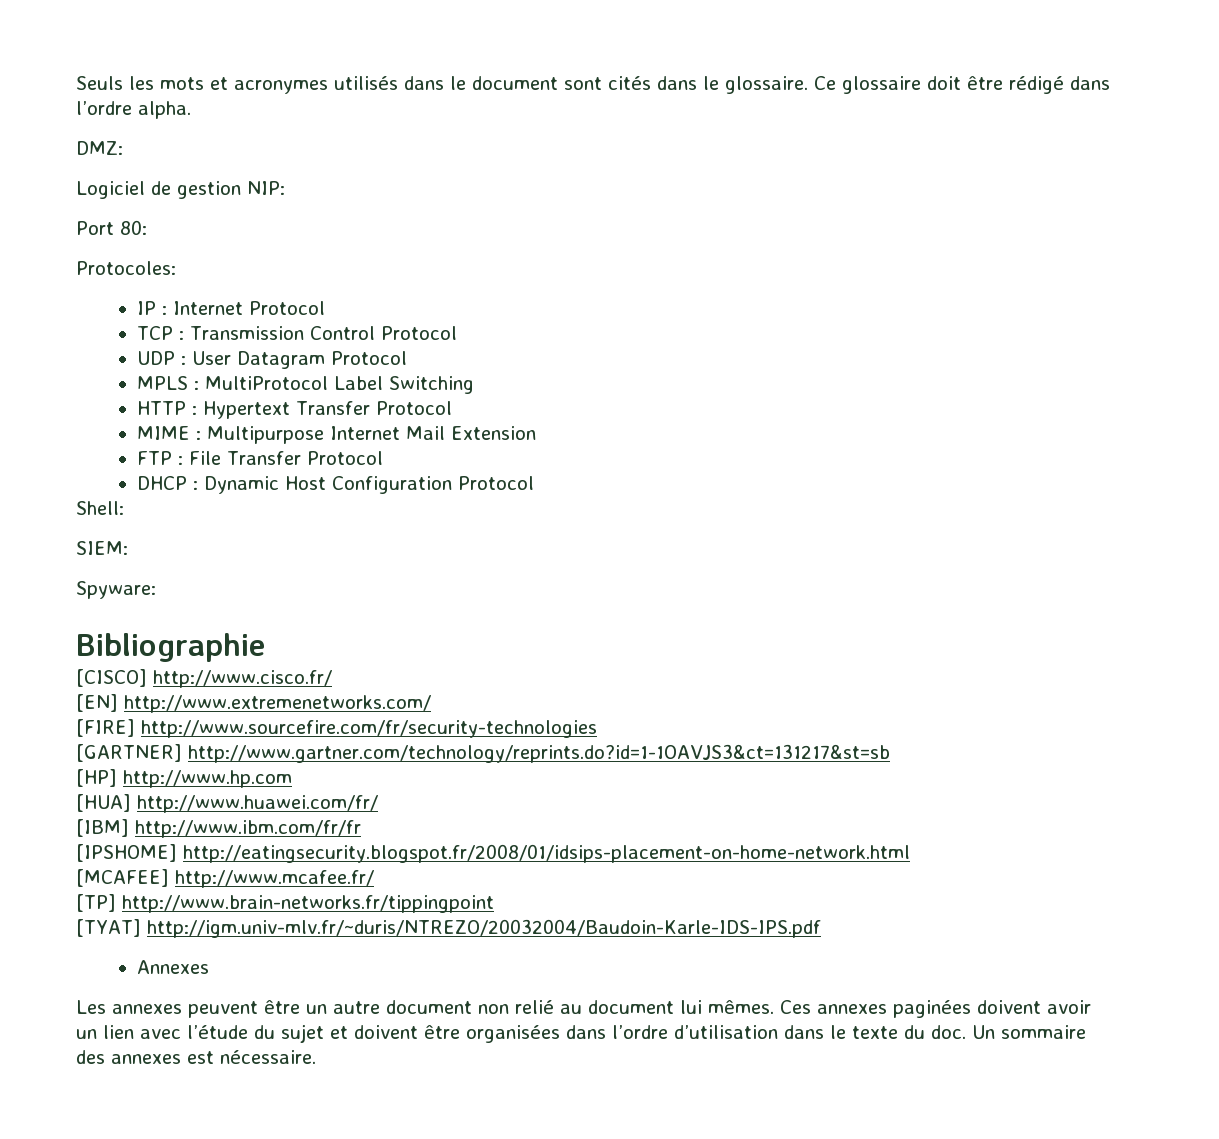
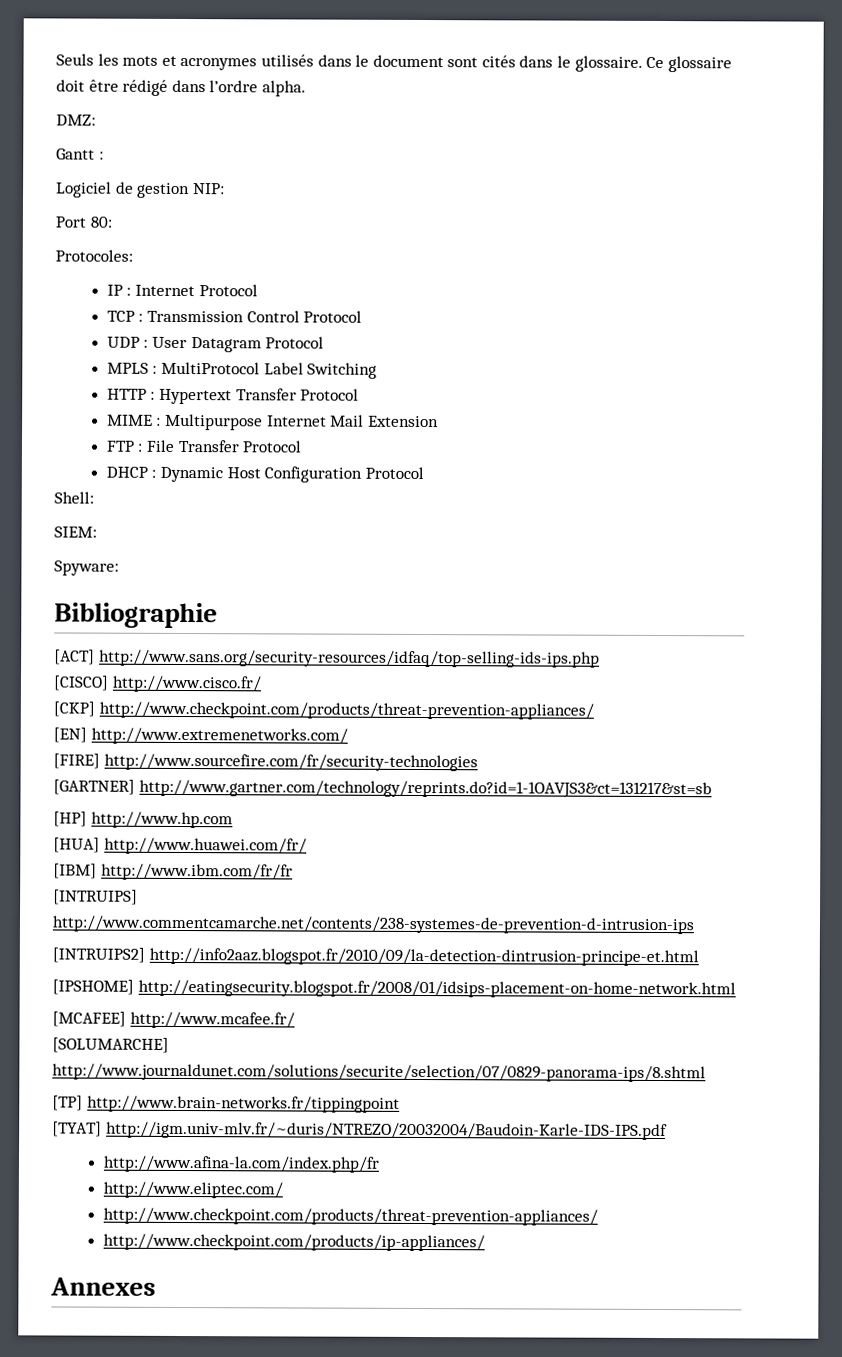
(123, 148) none -> [56,148,104,160] // Gantt :
(266, 647) none -> [54,649,600,668] // [ACT] http://www.sans.org/security-resources/idfaq/top-selling-ids-ips.php
(332, 679) none -> [53,701,594,720] // [CKP] http://www.checkpoint.com/products/threat-prevention-appliances/
(361, 829) none -> [53,889,138,905] [52,915,694,935] [52,947,699,967] // [INTRUIPS] http://www.commentcamarche.net/contents/238-systemes-de-prevention-d-intrusion-ips // [INTRUIPS2] http://info2aaz.blogspot.fr/2010/09/la-detection-dintrusion-principe-et.html
(374, 879) none -> [52,1037,169,1053] [52,1063,706,1083] // [SOLUMARCHE] http://www.journaldunet.com/solutions/securite/selection/07/0829-panorama-ips/8.shtml
[137,960,210,974] [76,1000,1091,1018] [76,1024,1086,1043] [76,1050,316,1064] Annexes // Les annexes peuvent être un autre document non relié au document lui mêmes. Ces annexes paginées doivent avoir un lien avec l’étude du sujet et doivent être organisées dans l’ordre d’utilisation dans le texte du doc. Un sommaire des annexes est nécessaire. -> [102,1155,379,1173] [102,1181,283,1199] [102,1207,598,1226] [102,1233,485,1252] [50,1277,156,1296] http://www.afina-la.com/index.php/fr // http://www.eliptec.com/ // http://www.checkpoint.com/products/threat-prevention-appliances/ // http://www.checkpoint.com/products/ip-appliances/ // Annexes

